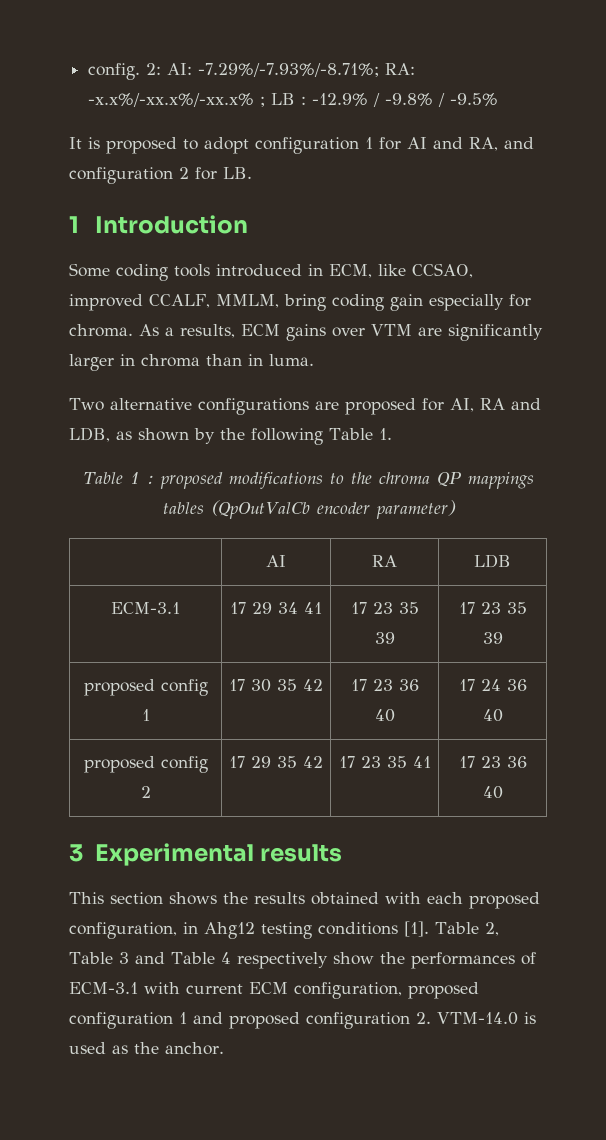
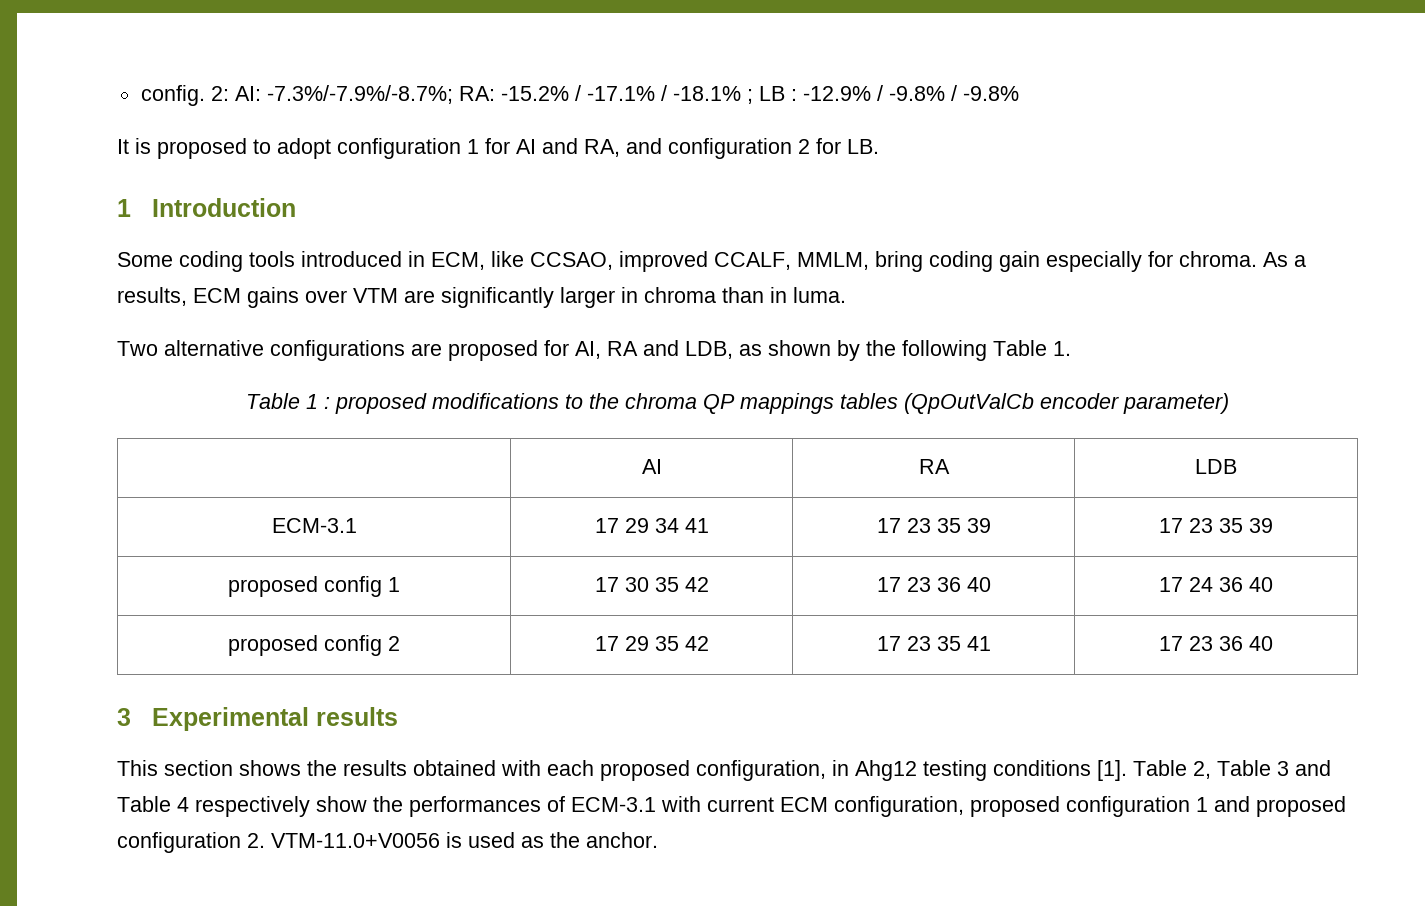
[198,63,416,77] [88,93,255,107] -7.29%/-7.93%/-8.71%; RA: -x.x%/-xx.x%/-xx.x% -> [266,85,741,104] -7.3%/-7.9%/-8.7%; RA: -15.2% / -17.1% / -18.1%
[450,93,499,106] -9.5% -> [962,86,1019,101] -9.8%
[437,1012,518,1025] VTM-14.0 -> [271,833,440,848] VTM-11.0+V0056

